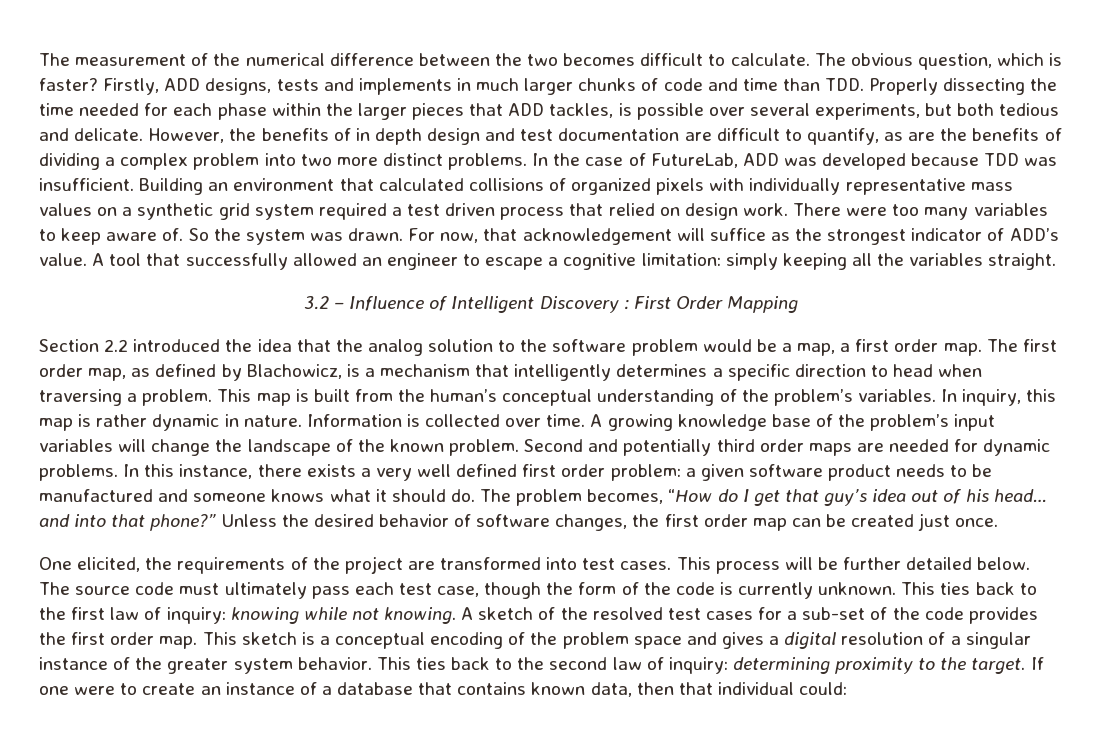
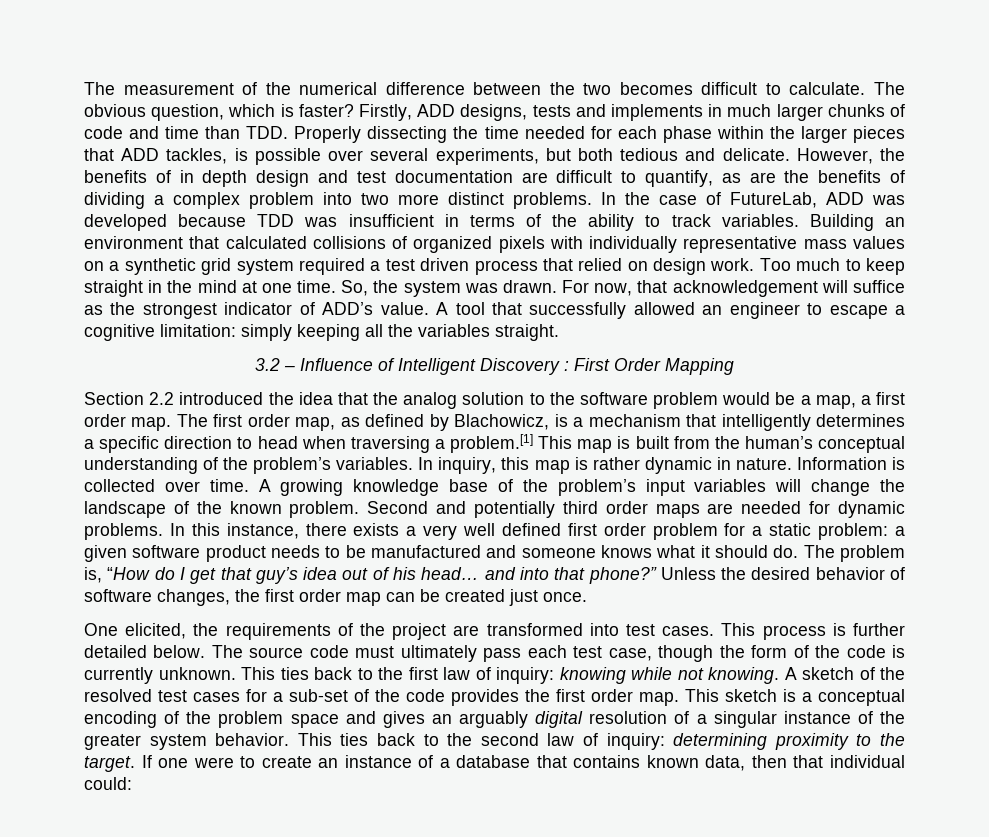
[39,178,134,191] insufficient. -> [348,214,799,231] insufficient in terms of the ability to track variables.
[793,203,1048,220] [39,228,209,245] There were too many variables to keep aware of. So -> [759,258,906,275] [84,280,369,297] Too much to keep straight in the mind at one time. So,
[142,389,213,406] problem. -> [450,434,533,453] problem.[1]
(606, 470) none -> [652,523,812,540] problem for a static
[587,489,664,504] becomes, -> [84,567,102,583] is,
[784,557,838,570] will be -> [832,623,846,636] is
[769,636,780,645] a -> [431,711,528,728] an arguably

